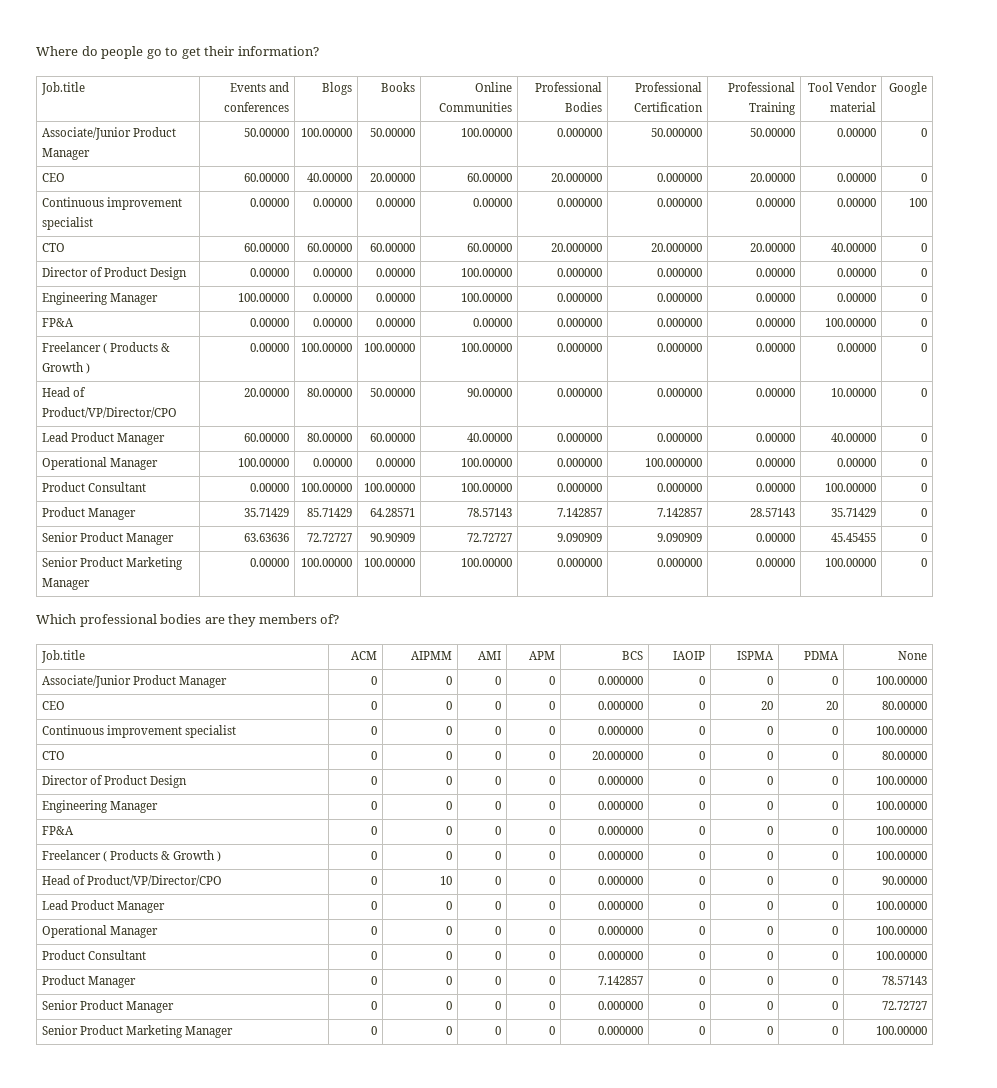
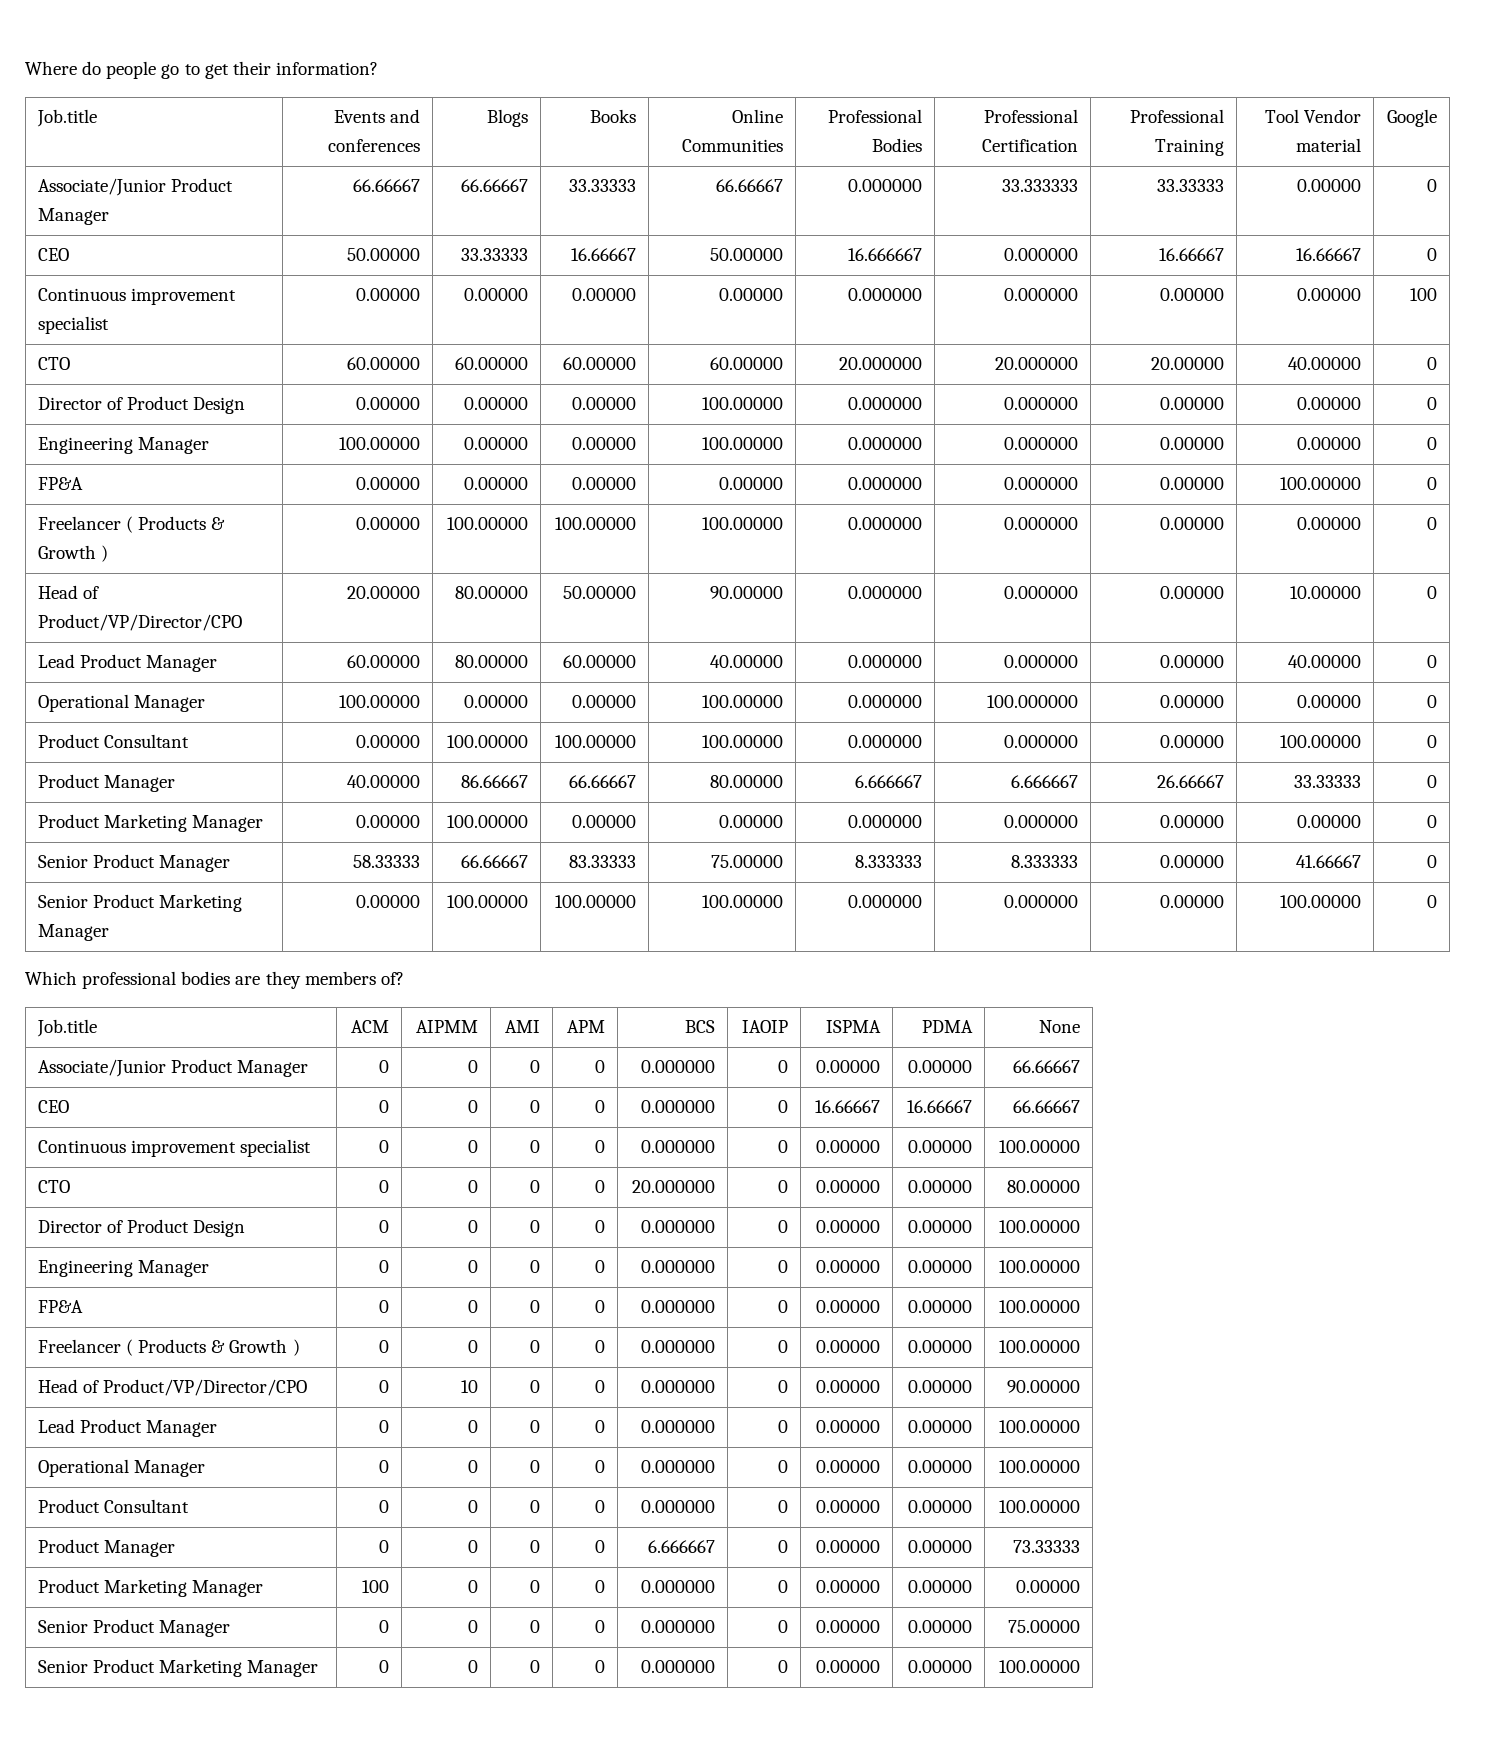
[244,128,290,137] [301,128,353,137] [370,128,416,137] [461,128,513,137] [557,128,603,137] [651,128,703,137] [750,128,796,137] 50.00000 | 100.00000 | 50.00000 | 100.00000 | 0.000000 | 50.000000 | 50.00000 -> [353,179,421,192] [461,179,529,192] [569,179,637,192] [716,179,784,192] [848,179,923,192] [1002,179,1079,192] [1157,179,1225,192] 66.66667 | 66.66667 | 33.33333 | 66.66667 | 0.000000 | 33.333333 | 33.33333
[244,173,290,182] [307,173,353,182] [370,173,416,182] [467,173,513,182] [551,173,603,182] [657,173,703,182] [750,173,796,182] [837,173,877,182] 60.00000 | 40.00000 | 20.00000 | 60.00000 | 20.000000 | 0.000000 | 20.00000 | 0.00000 -> [347,248,421,261] [461,248,529,261] [571,248,637,261] [710,248,784,261] [848,248,923,261] [1004,248,1079,261] [1159,248,1225,261] [1296,248,1362,261] 50.00000 | 33.33333 | 16.66667 | 50.00000 | 16.666667 | 0.000000 | 16.66667 | 16.66667
[244,508,290,517] [307,508,353,517] [370,508,416,517] [467,508,513,517] [557,508,603,517] [657,508,703,517] [750,508,796,517] [831,508,877,517] [921,508,928,517] [41,532,174,545] [244,533,290,542] [307,533,353,542] [370,533,416,542] [467,533,513,542] [557,533,603,542] [657,533,703,542] [756,533,796,542] [831,533,877,542] 35.71429 | 85.71429 | 64.28571 | 78.57143 | 7.142857 | 7.142857 | 28.57143 | 35.71429 | 0 // Senior Product Manager | 63.63636 | 72.72727 | 90.90909 | 72.72727 | 9.090909 | 9.090909 | 0.00000 | 45.45455 -> [347,775,421,788] [461,775,529,788] [569,775,637,788] [710,775,784,788] [855,775,923,788] [1011,775,1079,788] [1157,775,1225,788] [1294,775,1362,788] [1427,775,1438,788] [37,814,264,832] [356,815,421,828] [447,815,529,828] [572,815,637,828] [719,815,784,828] [848,815,923,828] [1004,815,1079,828] [1160,815,1225,828] [1297,815,1362,828] [1427,815,1438,828] [37,854,231,872] [353,855,421,868] [461,855,529,868] [569,855,637,868] [711,855,784,868] [855,855,923,868] [1011,855,1079,868] [1160,855,1225,868] [1296,855,1362,868] 40.00000 | 86.66667 | 66.66667 | 80.00000 | 6.666667 | 6.666667 | 26.66667 | 33.33333 | 0 // Product Marketing Manager | 0.00000 | 100.00000 | 0.00000 | 0.00000 | 0.000000 | 0.000000 | 0.00000 | 0.00000 | 0 // Senior Product Manager | 58.33333 | 66.66667 | 83.33333 | 75.00000 | 8.333333 | 8.333333 | 0.00000 | 41.66667
[767,676,774,685] [832,676,839,685] [876,676,928,685] 0 | 0 | 100.00000 -> [816,1060,881,1073] [908,1060,973,1073] [1013,1060,1081,1073] 0.00000 | 0.00000 | 66.66667
[761,701,774,710] [826,701,839,710] [882,701,928,710] 20 | 20 | 80.00000 -> [815,1100,881,1113] [907,1100,973,1113] [1013,1100,1081,1113] 16.66667 | 16.66667 | 66.66667
[767,726,774,735] [832,726,839,735] 0 | 0 -> [816,1140,881,1153] [908,1140,973,1153] 0.00000 | 0.00000
[767,751,774,760] [832,751,839,760] 0 | 0 -> [816,1180,881,1193] [908,1180,973,1193] 0.00000 | 0.00000
[767,776,774,785] [832,776,839,785] 0 | 0 -> [816,1220,881,1233] [908,1220,973,1233] 0.00000 | 0.00000
[767,801,774,810] [832,801,839,810] 0 | 0 -> [816,1260,881,1273] [908,1260,973,1273] 0.00000 | 0.00000
[767,826,774,835] [832,826,839,835] 0 | 0 -> [816,1300,881,1313] [908,1300,973,1313] 0.00000 | 0.00000
[767,851,774,860] [832,851,839,860] 0 | 0 -> [816,1340,881,1353] [908,1340,973,1353] 0.00000 | 0.00000
[767,876,774,885] [832,876,839,885] 0 | 0 -> [816,1380,881,1393] [908,1380,973,1393] 0.00000 | 0.00000
[767,901,774,910] [832,901,839,910] 0 | 0 -> [816,1420,881,1433] [908,1420,973,1433] 0.00000 | 0.00000
[767,926,774,935] [832,926,839,935] 0 | 0 -> [816,1460,881,1473] [908,1460,973,1473] 0.00000 | 0.00000
[767,951,774,960] [832,951,839,960] 0 | 0 -> [816,1500,881,1513] [908,1500,973,1513] 0.00000 | 0.00000
[598,976,644,985] [699,976,706,985] [767,976,774,985] [832,976,839,985] [882,976,928,985] 7.142857 | 0 | 0 | 0 | 78.57143 -> [648,1540,716,1553] [778,1540,789,1553] [816,1540,881,1553] [908,1540,973,1553] [1013,1540,1081,1553] [37,1579,264,1597] [362,1580,390,1593] [468,1580,479,1593] [530,1580,541,1593] [595,1580,606,1593] [641,1580,716,1593] [778,1580,789,1593] [816,1580,881,1593] [908,1580,973,1593] [1016,1580,1081,1593] 6.666667 | 0 | 0.00000 | 0.00000 | 73.33333 // Product Marketing Manager | 100 | 0 | 0 | 0 | 0.000000 | 0 | 0.00000 | 0.00000 | 0.00000
[767,1001,774,1010] [832,1001,839,1010] [882,1001,928,1010] 0 | 0 | 72.72727 -> [816,1620,881,1633] [908,1620,973,1633] [1008,1620,1081,1633] 0.00000 | 0.00000 | 75.00000
[767,1026,774,1035] [832,1026,839,1035] 0 | 0 -> [816,1660,881,1673] [908,1660,973,1673] 0.00000 | 0.00000

